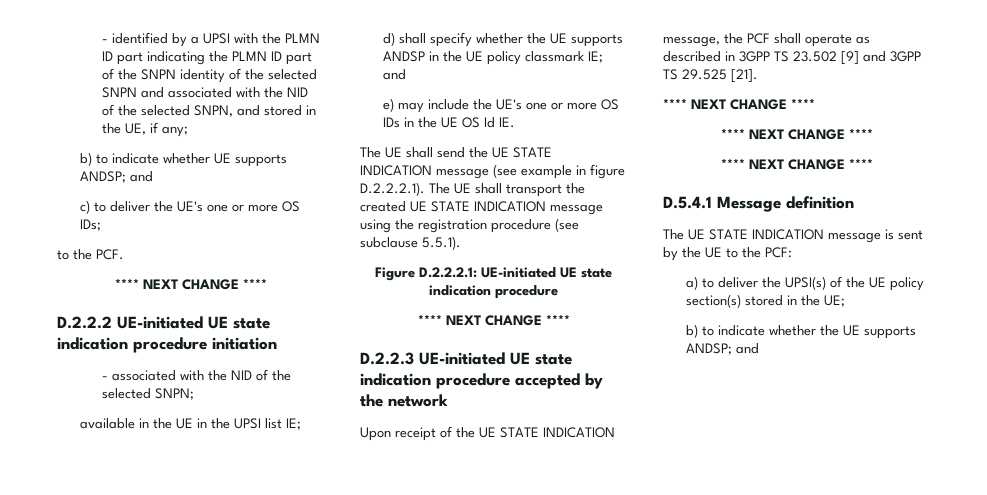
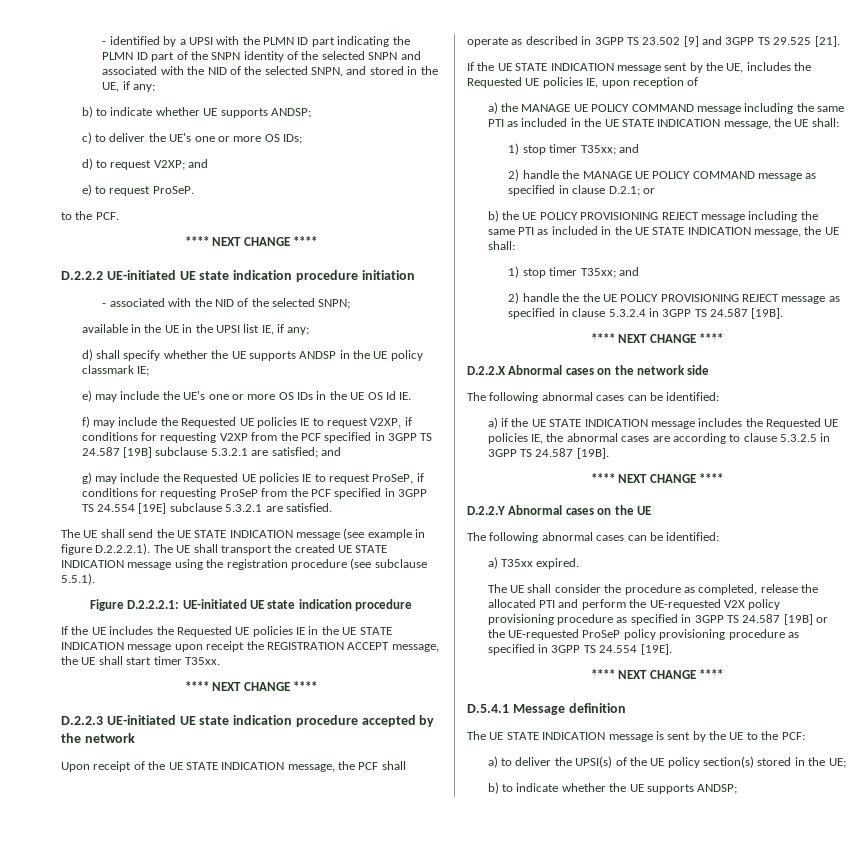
[129,171,153,182] and -> (311, 113) none
(101, 225) none -> [81,158,209,170] [81,184,194,196] // d) to request V2XP; and // e) to request ProSeP.
[285,418,301,430] IE; -> [261,324,310,335] IE, if any;
[382,69,406,80] and -> (150, 371) none
(515, 122) none -> [81,416,412,428] [81,432,433,443] [81,447,341,458] [81,472,424,484] [81,488,428,499] [81,503,332,514] // f) may include the Requested UE policies IE to request V2XP, if conditions for requesting V2XP from the PCF specified in 3GPP TS 24.587 [19B] subclause 5.3.2.1 are satisfied; and // g) may include the Requested UE policies IE to request ProSeP, if conditions for requesting ProSeP from the PCF specified in 3GPP TS 24.554 [19E] subclause 5.3.2.1 are satisfied.
(558, 292) none -> [61,626,392,637] [61,641,439,652] [61,656,220,665] // If the UE includes the Requested UE policies IE in the UE STATE INDICATION message upon receipt the REGISTRATION ACCEPT message, the UE shall start timer T35xx.
[663,99,815,110] [720,129,873,140] **** NEXT CHANGE **** // **** NEXT CHANGE **** -> [467,62,812,73] [467,77,699,88] [487,102,845,114] [487,118,839,129] [508,143,639,155] [508,169,817,181] [508,185,655,196] [487,210,818,222] [487,226,839,237] [487,241,515,250] [508,266,639,278] [508,292,840,304] [508,308,784,319] [590,333,724,343] [467,365,710,375] [467,392,720,403] [487,417,839,429] [487,433,831,444] [487,448,609,459] [590,473,724,483] [467,505,651,515] [467,532,720,543] [487,557,580,569] [487,584,819,595] [487,599,781,610] [487,614,829,625] [487,629,799,640] [487,644,672,655] If the UE STATE INDICATION message sent by the UE, includes the Requested UE policies IE, upon reception of // a) the MANAGE UE POLICY COMMAND message including the same PTI as included in the UE STATE INDICATION message, the UE shall: // 1) stop timer T35xx; and // 2) handle the MANAGE UE POLICY COMMAND message as specified in clause D.2.1; or // b) the UE POLICY PROVISIONING REJECT message including the same PTI as included in the UE STATE INDICATION message, the UE shall: // 1) stop timer T35xx; and // 2) handle the the UE POLICY PROVISIONING REJECT message as specified in clause 5.3.2.4 in 3GPP TS 24.587 [19B]. // **** NEXT CHANGE **** // D.2.2.X Abnormal cases on the network side // The following abnormal cases can be identified: // a) if the UE STATE INDICATION message includes the Requested UE policies IE, the abnormal cases are according to clause 5.3.2.5 in 3GPP TS 24.587 [19B]. // **** NEXT CHANGE **** // D.2.2.Y Abnormal cases on the UE // The following abnormal cases can be identified: // a) T35xx expired. // The UE shall consider the procedure as completed, release the allocated PTI and perform the UE-requested V2X policy provisioning procedure as specified in 3GPP TS 24.587 [19B] or the UE-requested ProSeP policy provisioning procedure as specified in 3GPP TS 24.554 [19E].
[735,343,759,354] and -> (738, 789) none

